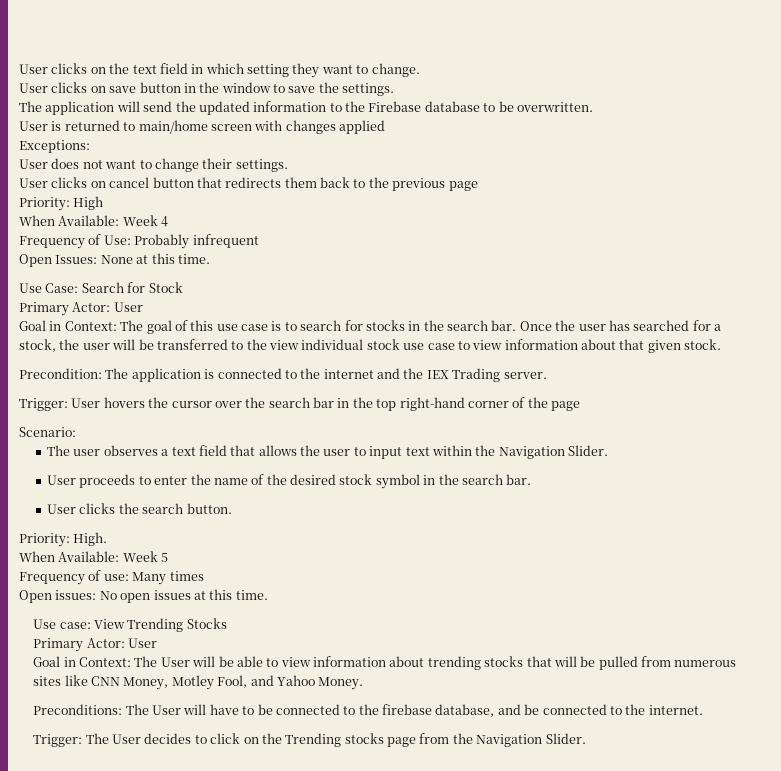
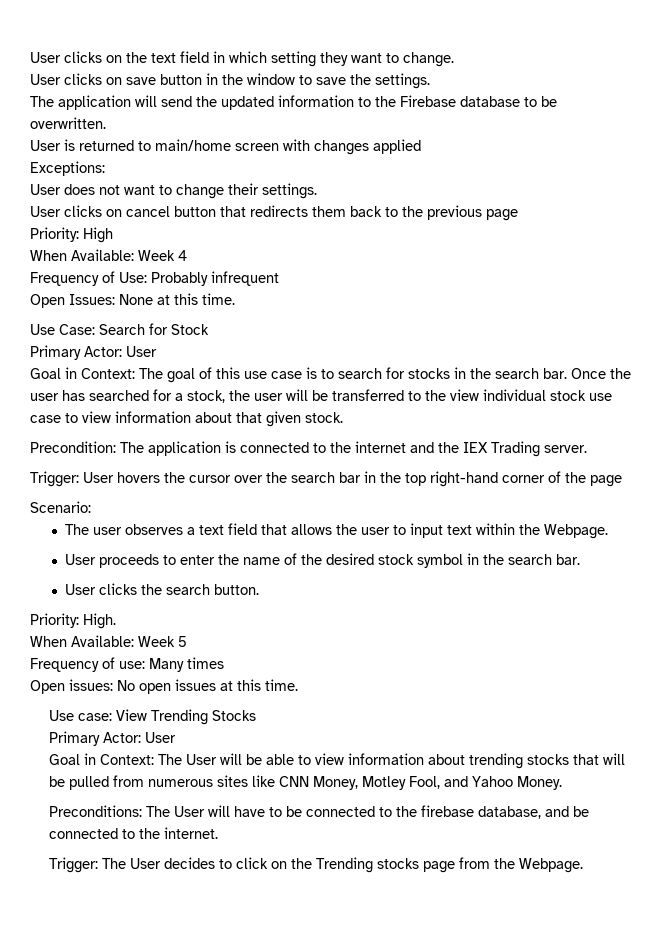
[498,445,609,459] Navigation Slider. -> [544,524,609,539] Webpage.
[476,733,586,747] Navigation Slider. -> [519,858,584,873] Webpage.

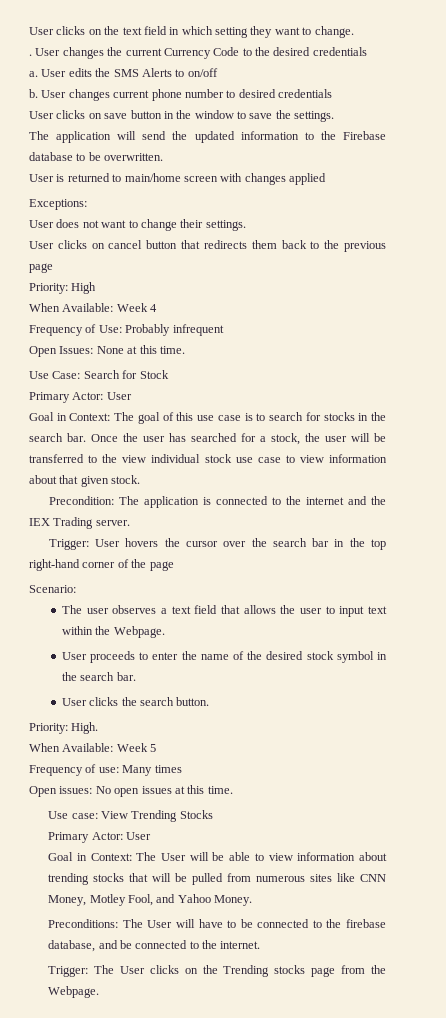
(454, 59) none -> [29,47,367,59] [29,68,218,77] [29,89,332,101] // . User changes the current Currency Code to the desired credentials // a. User edits the SMS Alerts to on/off // b. User changes current phone number to desired credentials
[164,857,269,869] decides to click -> [149,965,179,974] clicks

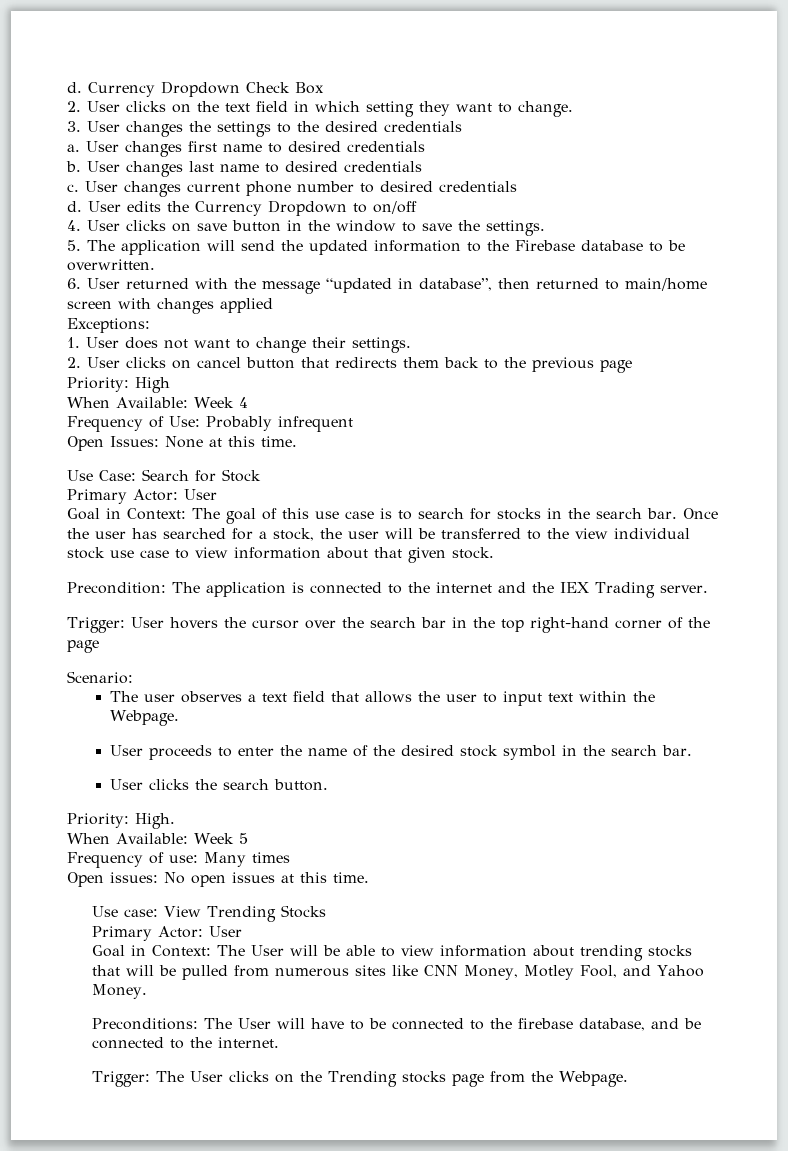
(29, 31) none -> [67,81,324,97] [67,101,81,112] d. Currency Dropdown Check Box // 2.
[29,54,32,56] . -> [67,121,81,132] 3.
[125,47,240,59] current Currency Code -> [217,121,271,137] settings
[68,68,218,77] [29,89,38,98] edits the SMS Alerts to on/off // b. -> [125,141,425,157] [66,161,422,177] [67,184,79,192] changes first name to desired credentials // b. User changes last name to desired credentials // c.
(332, 93) none -> [67,200,417,216] [67,220,81,231] d. User edits the Currency Dropdown to on/off // 4.
(335, 116) none -> [67,240,81,251] 5.
[29,174,65,182] User is -> [67,278,530,294] 6. User returned with the message “updated in database”, then
(87, 204) none -> [67,337,80,348] 1.
(246, 225) none -> [67,357,81,368] 2.

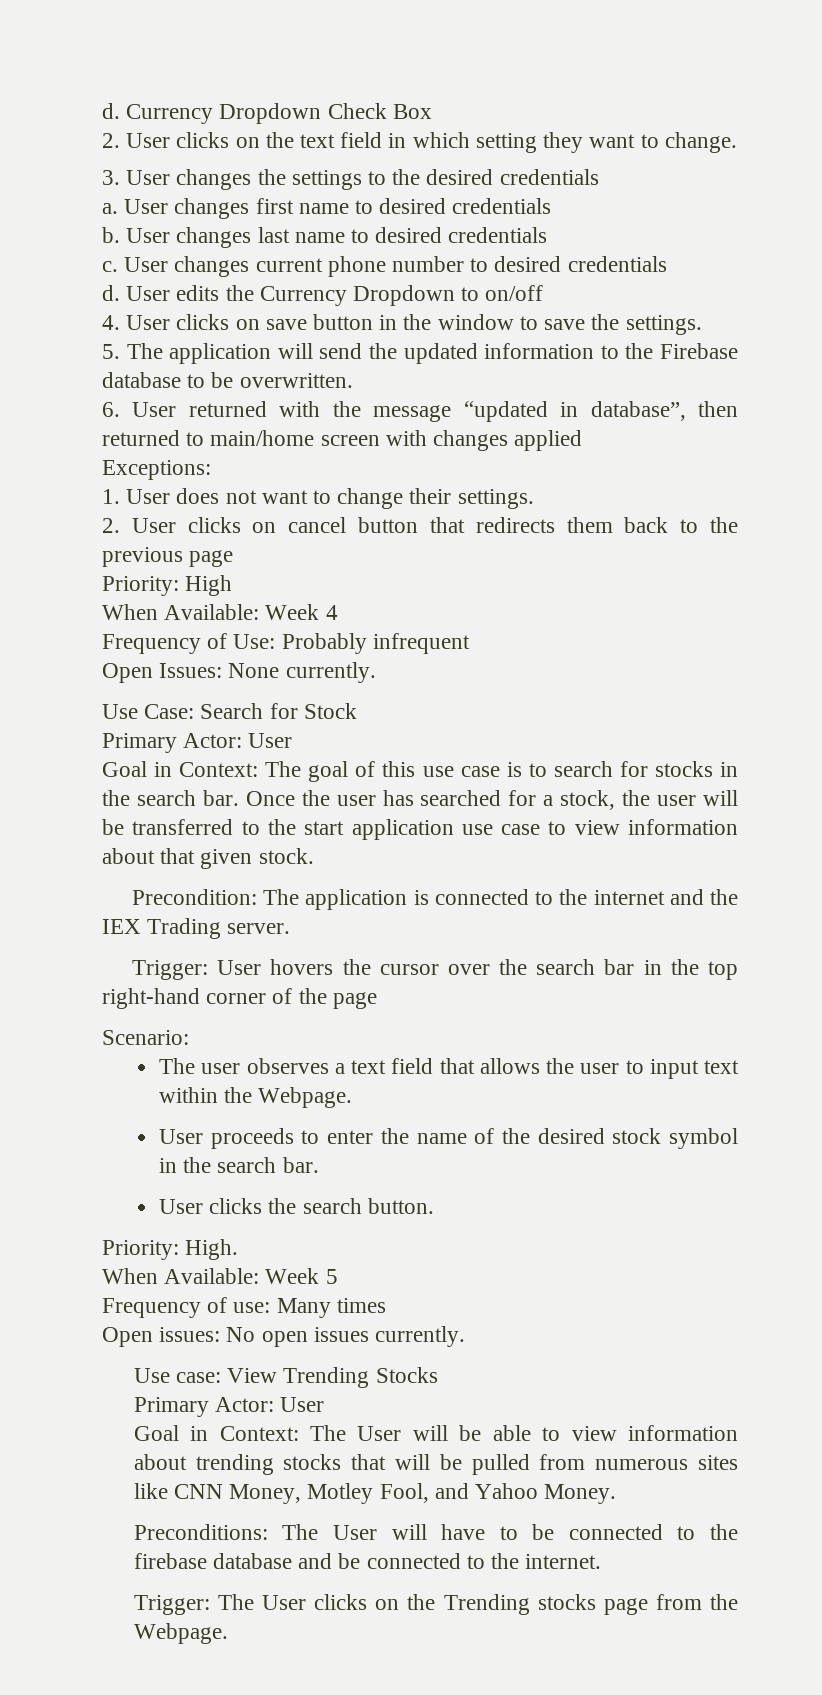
[209,436,297,447] at this time. -> [285,662,376,683] currently.
[575,528,690,539] [67,547,105,559] view individual stock -> [304,819,454,840] start application
[281,872,369,883] at this time. -> [375,1326,466,1347] currently.
[579,1018,646,1031] database, -> [212,1553,292,1569] database

